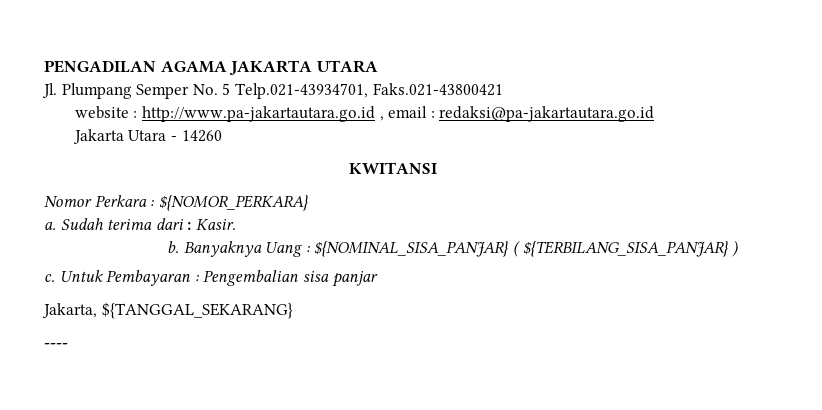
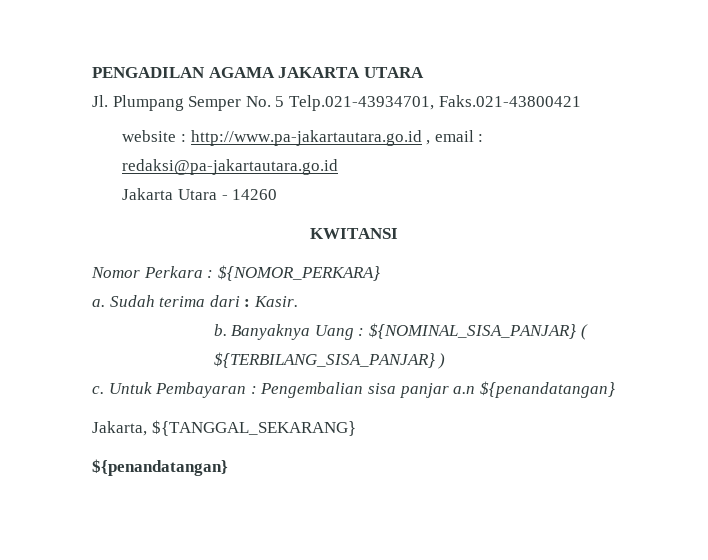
(378, 279) none -> [453,381,615,398] a.n ${penandatangan}
[44,343,68,348] ---- -> [92,459,228,476] ${penandatangan}

